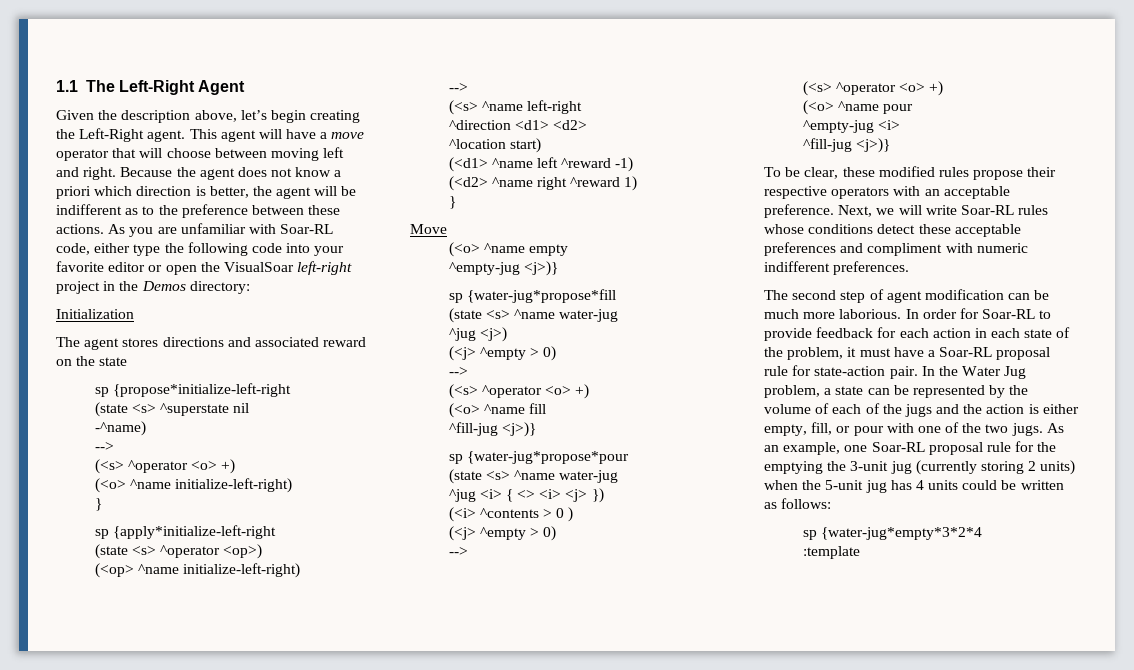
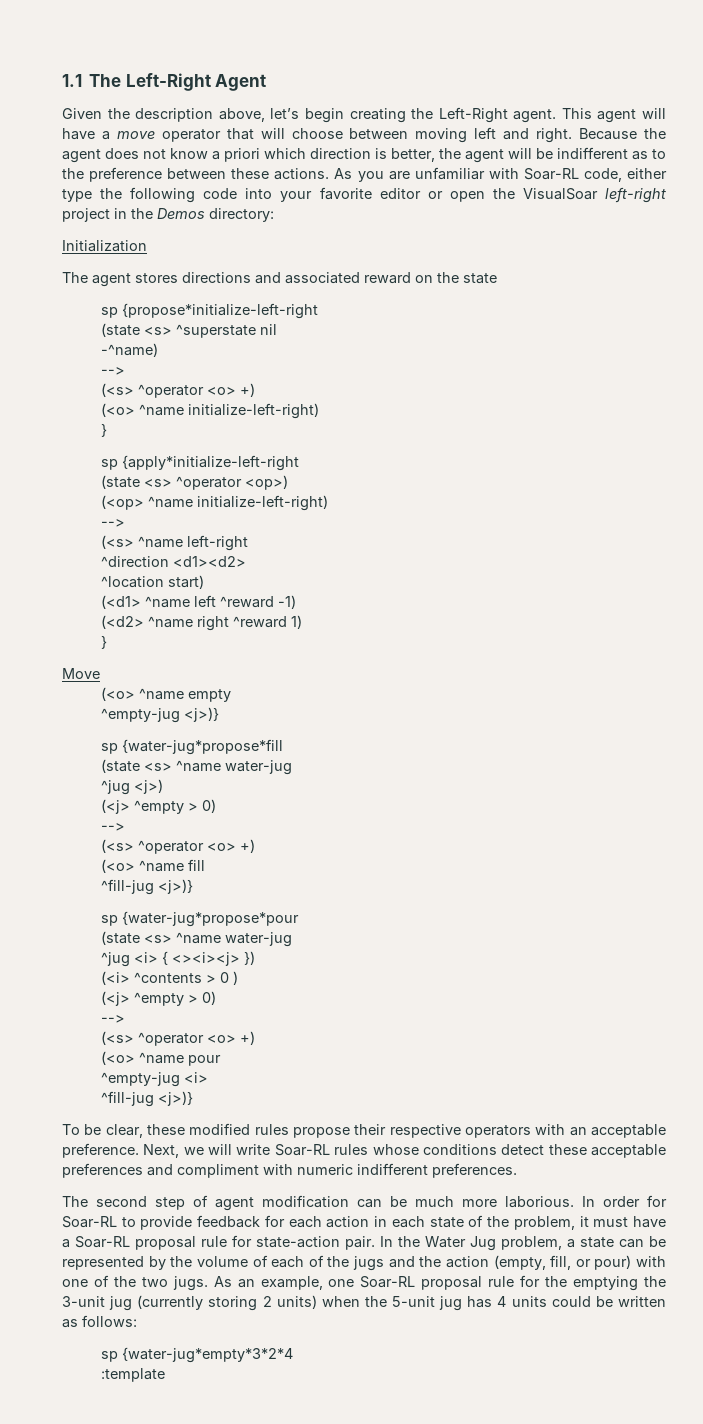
[514,120,587,130] <d1> <d2> -> [172,556,246,567] <d1><d2>
[517,489,588,502] <> <i> <j> -> [171,952,240,966] <><i><j>
[1028,404,1079,414] [764,424,807,436] is either empty, -> [493,1255,546,1270] (empty,
[853,426,884,436] pour -> [594,1255,632,1270] pour)

